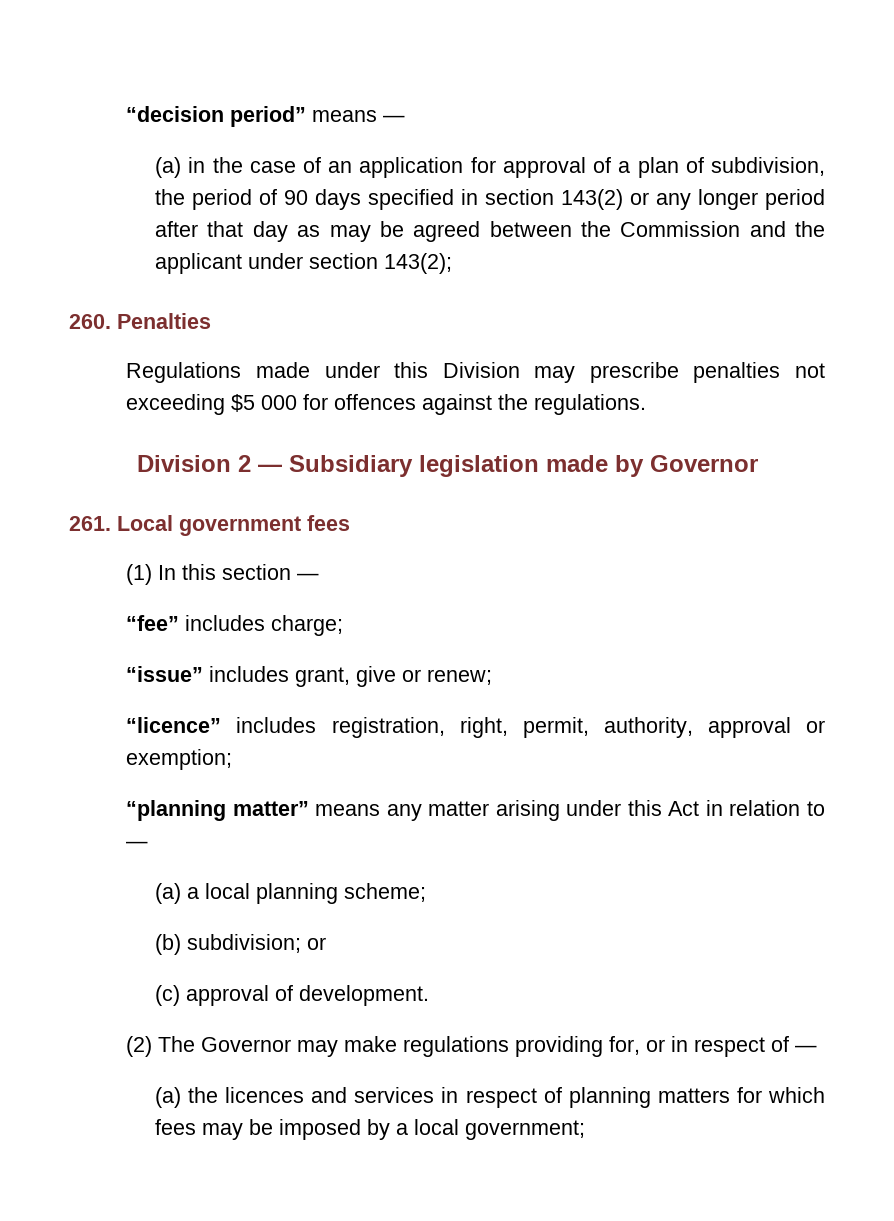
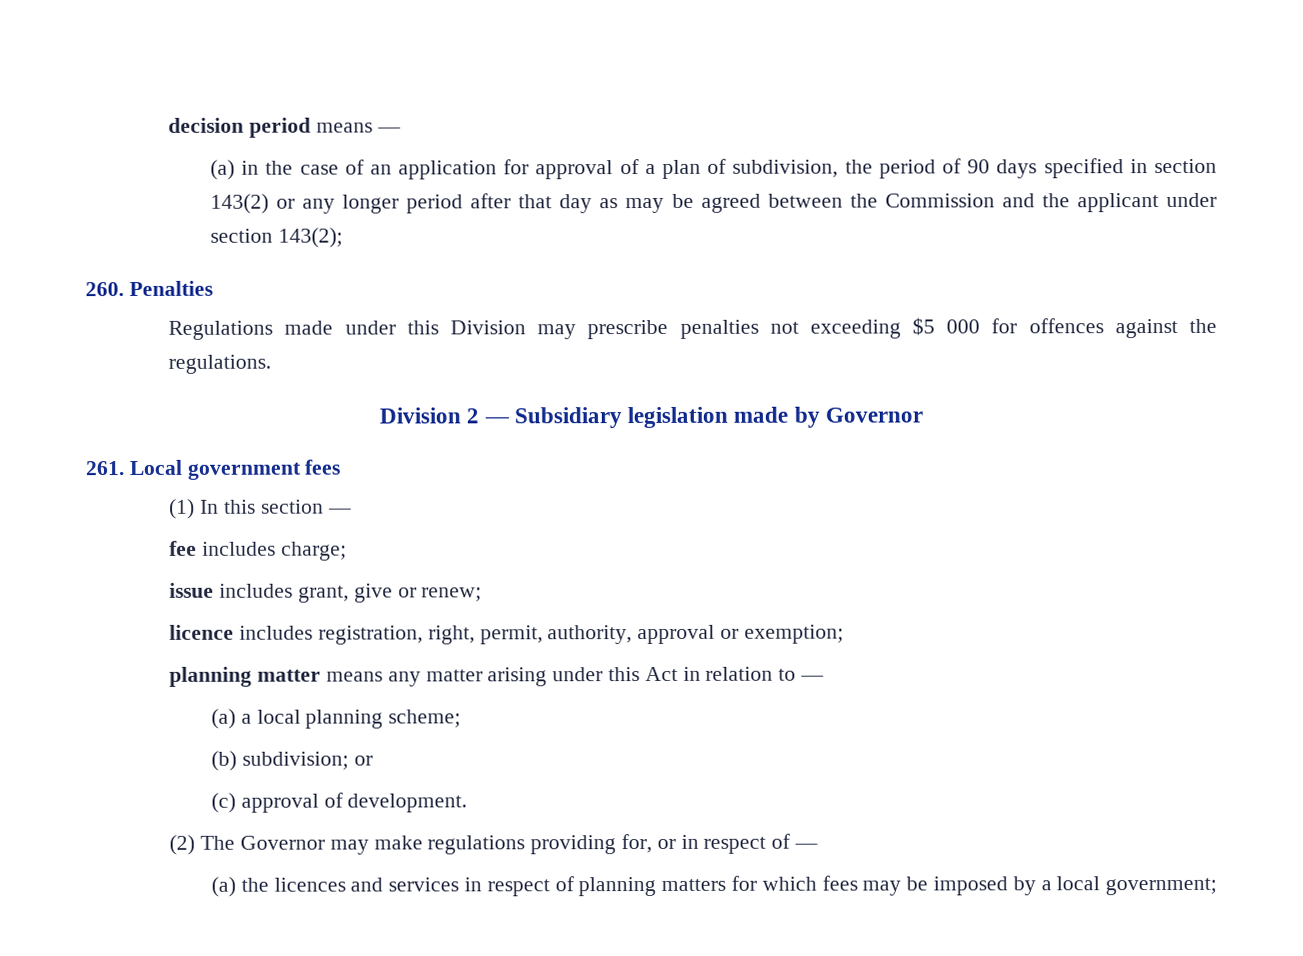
[126,106,307,127] “decision period” -> [168,117,312,138] decision period
[126,615,180,631] “fee” -> [169,540,198,556] fee
[126,666,204,682] “issue” -> [169,582,215,598] issue
[126,717,222,733] “licence” -> [169,624,235,640] licence
[126,800,309,821] “planning matter” -> [169,666,322,687] planning matter

